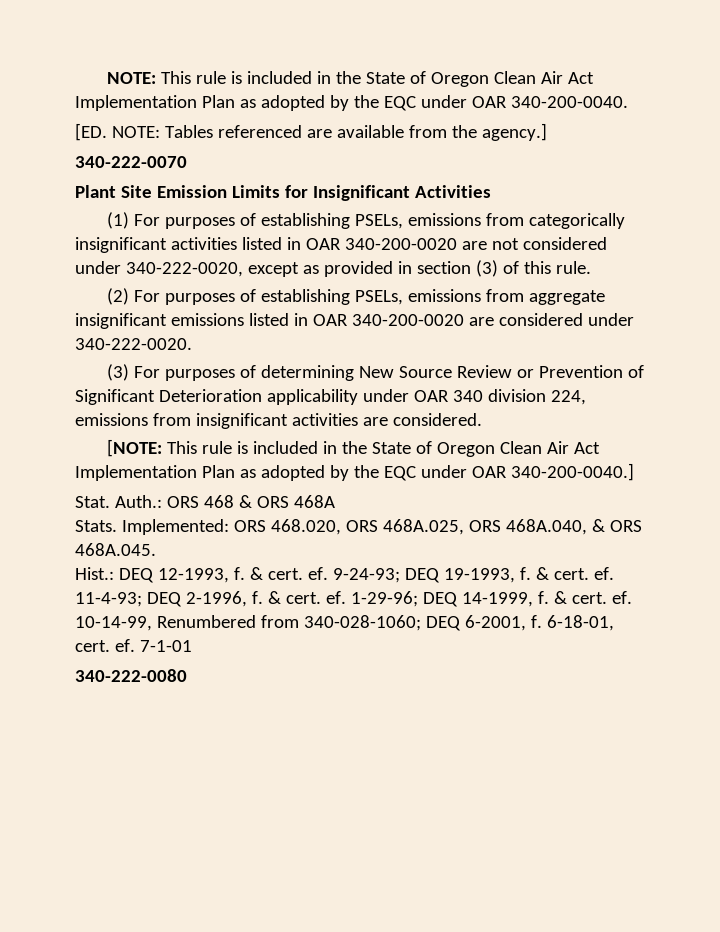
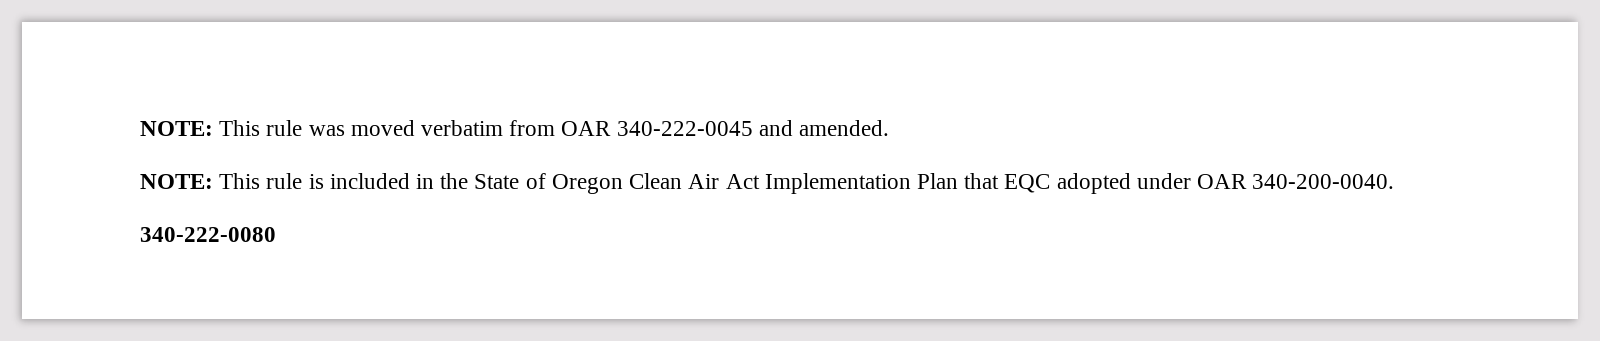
[106,71,226,84] NOTE: This rule -> [140,120,890,136] [140,173,303,189] NOTE: This rule was moved verbatim from OAR 340-222-0045 and amended. // NOTE: This rule
[239,95,628,111] [75,123,547,141] [75,156,187,168] [75,185,491,201] [106,212,625,229] [75,237,607,253] [75,260,591,277] [106,288,605,305] [75,313,634,329] [75,338,192,350] [106,364,644,381] [75,389,586,405] [75,413,482,429] [106,439,600,457] [75,463,634,481] [75,495,335,508] [75,519,642,535] [75,543,156,556] [75,567,614,583] [75,591,632,607] [75,615,614,631] [75,639,192,652] as adopted by the EQC under OAR 340-200-0040. // [ED. NOTE: Tables referenced are available from the agency.] // 340-222-0070 // Plant Site Emission Limits for Insignificant Activities // (1) For purposes of establishing PSELs, emissions from categorically insignificant activities listed in OAR 340-200-0020 are not considered under 340-222-0020, except as provided in section (3) of this rule. // (2) For purposes of establishing PSELs, emissions from aggregate insignificant emissions listed in OAR 340-200-0020 are considered under 340-222-0020. // (3) For purposes of determining New Source Review or Prevention of Significant Deterioration applicability under OAR 340 division 224, emissions from insignificant activities are considered. // [NOTE: This rule is included in the State of Oregon Clean Air Act Implementation Plan as adopted by the EQC under OAR 340-200-0040.] // Stat. Auth.: ORS 468 & ORS 468A // Stats. Implemented: ORS 468.020, ORS 468A.025, ORS 468A.040, & ORS 468A.045. // Hist.: DEQ 12-1993, f. & cert. ef. 9-24-93; DEQ 19-1993, f. & cert. ef. 11-4-93; DEQ 2-1996, f. & cert. ef. 1-29-96; DEQ 14-1999, f. & cert. ef. 10-14-99, Renumbered from 340-028-1060; DEQ 6-2001, f. 6-18-01, cert. ef. 7-1-01 -> [964,173,1395,194] that EQC adopted under OAR 340-200-0040.

